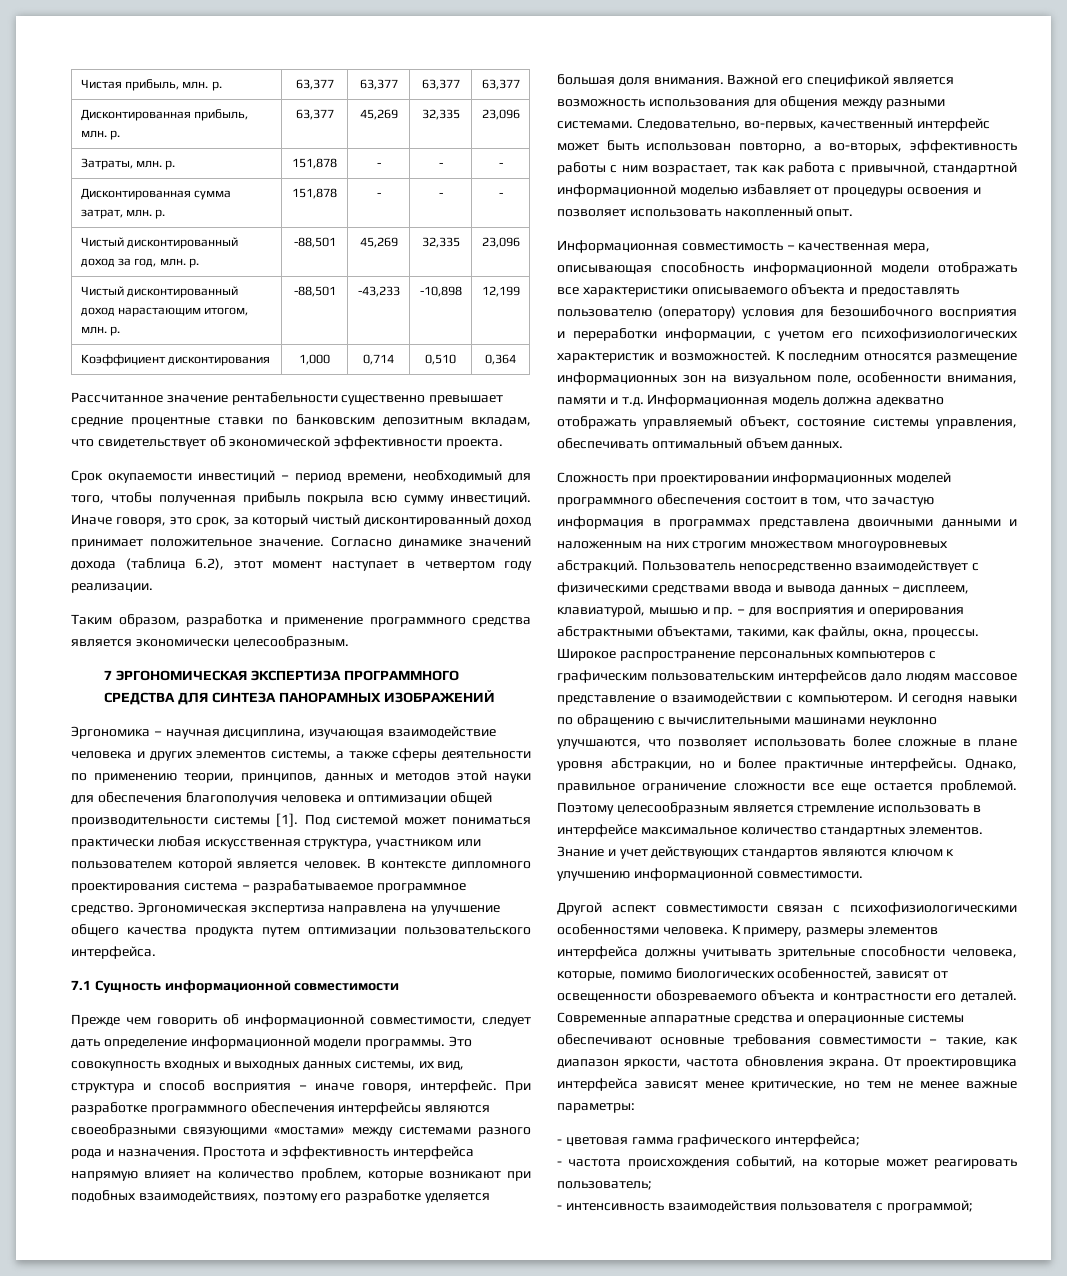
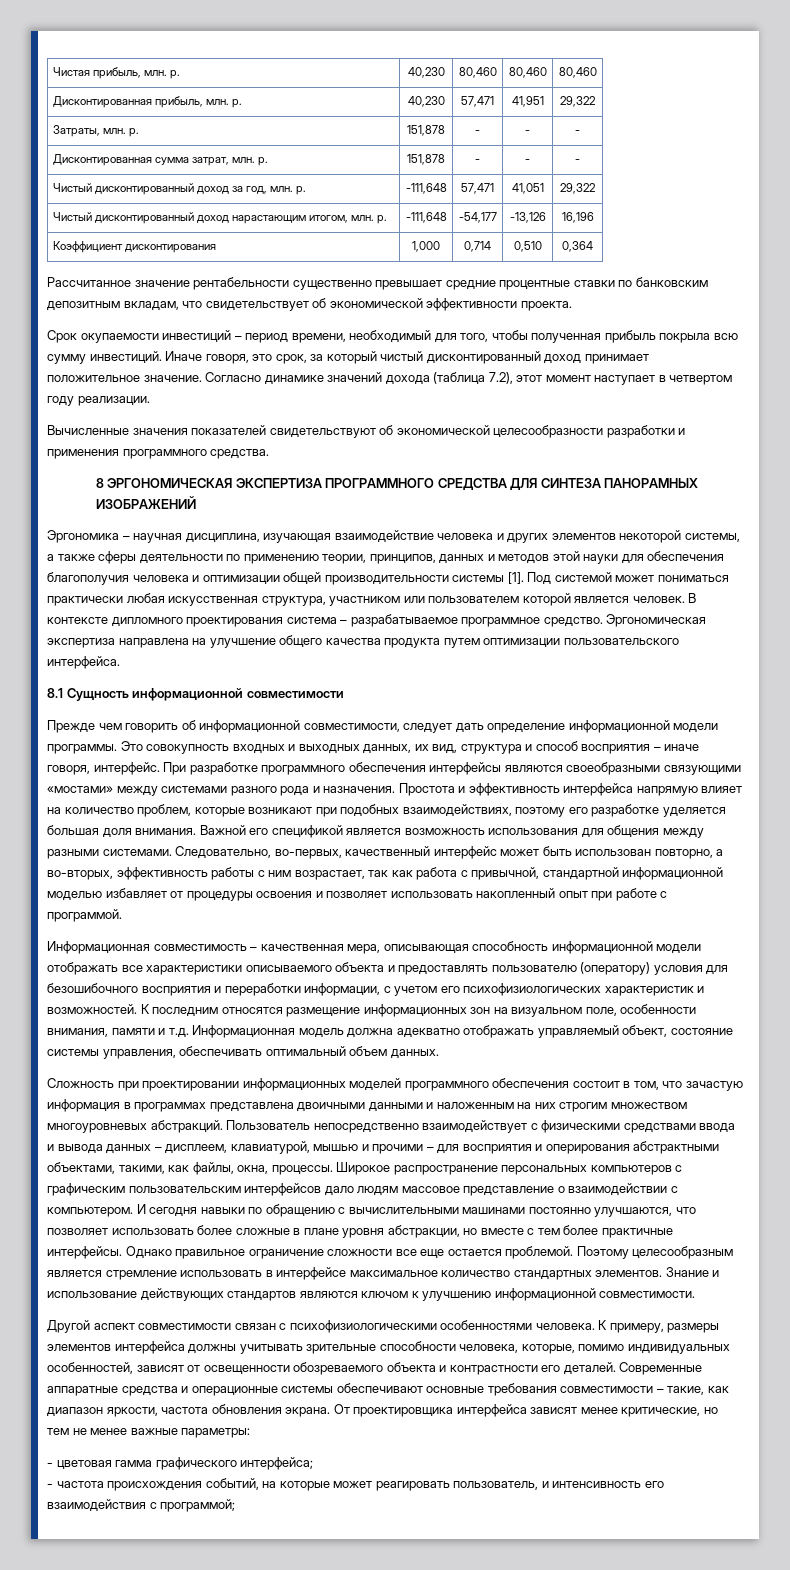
[295,79,334,90] [359,79,398,90] [421,79,460,90] [481,79,520,90] 63,377 | 63,377 | 63,377 | 63,377 -> [407,67,445,78] [458,67,497,78] [508,67,547,78] [558,67,597,78] 40,230 | 80,460 | 80,460 | 80,460
[295,109,334,120] [359,109,398,120] [421,109,460,120] [481,109,520,120] 63,377 | 45,269 | 32,335 | 23,096 -> [407,96,445,107] [461,96,494,107] [511,96,544,107] [560,96,595,107] 40,230 | 57,471 | 41,951 | 29,322
[293,237,336,248] [359,237,398,248] [421,237,460,248] [481,237,520,248] -88,501 | 45,269 | 32,335 | 23,096 -> [405,183,447,194] [461,183,494,194] [511,183,544,194] [560,183,595,194] -111,648 | 57,471 | 41,051 | 29,322
[293,286,336,297] [357,286,400,297] [419,286,462,297] [481,286,520,297] -88,501 | -43,233 | -10,898 | 12,199 -> [405,212,447,223] [458,212,497,223] [509,212,546,223] [561,212,594,223] -111,648 | -54,177 | -13,126 | 16,196
[195,558,224,570] 6.2), -> [488,372,513,384] 7.2),
[71,614,531,627] [71,636,349,649] [104,670,113,680] Таким образом, разработка и применение программного средства является экономически целесообразным. // 7 -> [47,425,686,438] [47,449,270,459] [95,478,104,488] Вычисленные значения показателей свидетельствуют об экономической целесообразности разработки и применения программного средства. // 8
(267, 755) none -> [619,530,682,543] некоторой
[71,980,91,990] 7.1 -> [47,688,63,698] 8.1
[303,1061,415,1070] данных системы, -> [363,744,412,754] данных,
[816,209,854,217] опыт. -> [558,888,668,901] [47,909,122,922] опыт при работе с программой.
[713,607,734,617] пр. -> [372,1144,424,1154] прочими
[868,717,937,727] неуклонно -> [528,1207,591,1214] постоянно
[722,761,731,768] и -> [480,1228,560,1235] вместе с тем
[964,758,1017,770] Однако, -> [125,1246,172,1259] Однако
[619,849,648,859] учет -> [47,1291,137,1298] использование
[675,968,775,979] биологических -> [627,1344,730,1354] индивидуальных
[557,1181,652,1190] [557,1200,873,1212] пользователь; // - интенсивность взаимодействия пользователя -> [453,1481,664,1490] [47,1499,146,1512] пользователь, и интенсивность его взаимодействия

